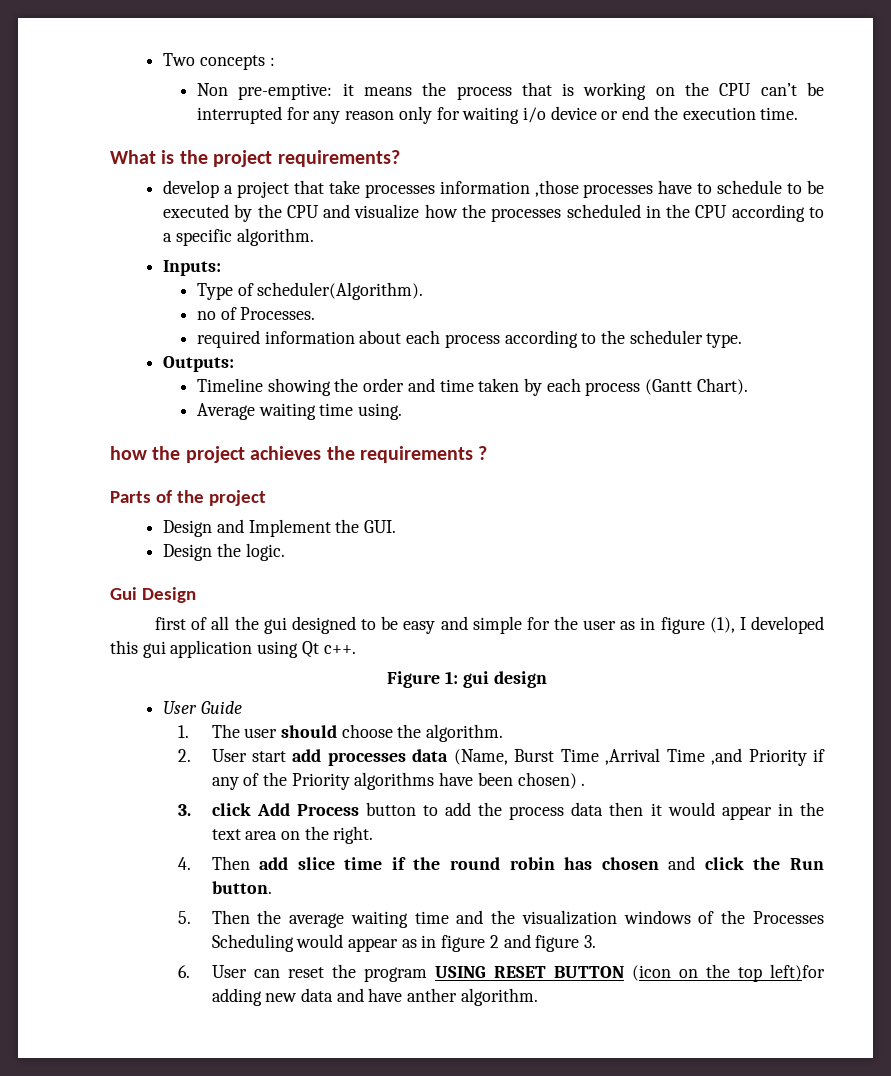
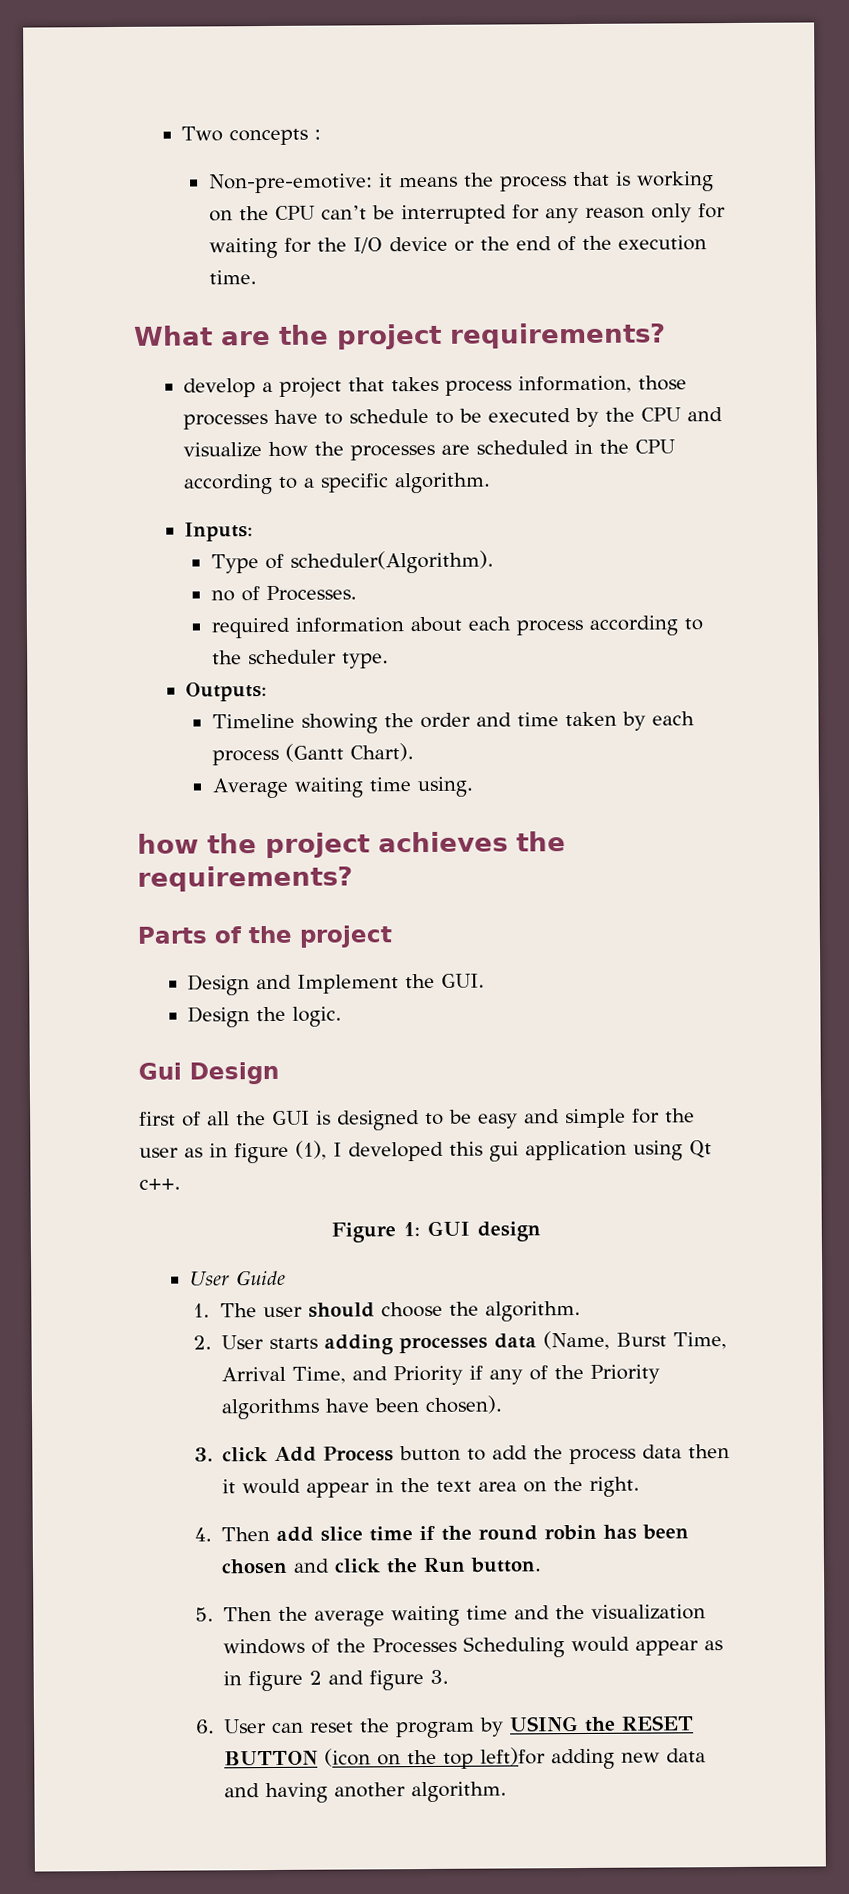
[196,83,333,100] Non pre-emptive: -> [208,173,373,194] Non-pre-emotive:
[523,106,650,123] i/o device or end -> [283,236,576,254] for the I/O device or the end of
[161,150,175,164] is -> [221,330,271,346] are
[328,180,579,198] take processes information ,those -> [391,375,688,396] takes process information, those
(562, 215) none -> [441,444,471,455] are
[360,446,488,463] requirements ? -> [137,865,353,892] requirements?
[263,617,287,634] gui -> [272,1110,331,1125] GUI is
[462,671,489,688] gui -> [426,1220,470,1236] GUI
[251,749,322,762] start add -> [269,1334,395,1355] starts adding
[560,748,743,765] Time ,Arrival Time ,and -> [673,1332,728,1350] [221,1366,389,1384] Time, Arrival Time, and
[517,772,586,789] chosen) . -> [425,1395,504,1414] chosen).
(593, 863) none -> [642,1524,690,1540] been
[434,966,486,978] USING -> [479,1716,617,1737] by USING the
[368,988,458,1002] have anther -> [265,1782,407,1804] having another

